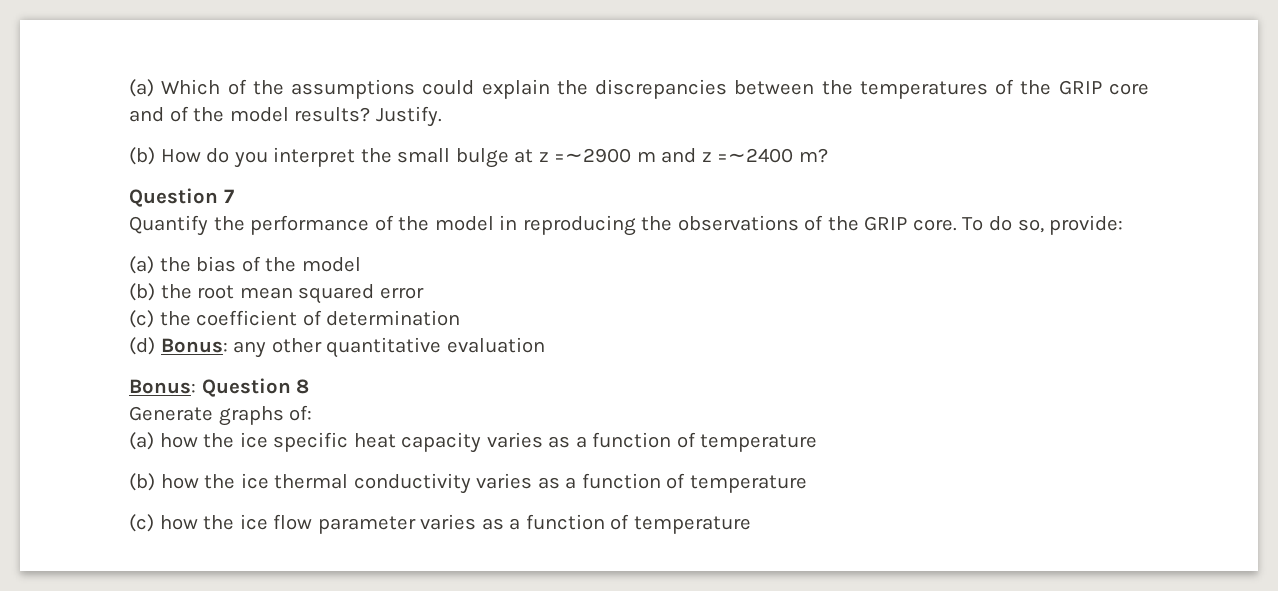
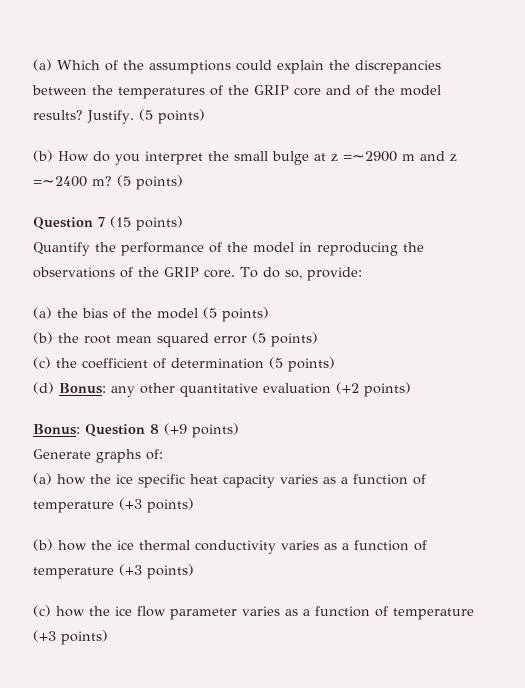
(442, 116) none -> [138,109,205,124] (5 points)
(829, 155) none -> [117,175,183,190] (5 points)
(234, 196) none -> [110,216,183,231] (15 points)
(361, 264) none -> [203,307,269,322] (5 points)
(424, 293) none -> [252,332,318,347] (5 points)
(461, 318) none -> [269,357,335,372] (5 points)
(545, 345) none -> [336,382,411,397] (+2 points)
(310, 386) none -> [164,423,239,438] (+9 points)
(818, 443) none -> [119,498,194,513] (+3 points)
(807, 484) none -> [119,564,194,579] (+3 points)
(751, 525) none -> [33,630,108,645] (+3 points)

